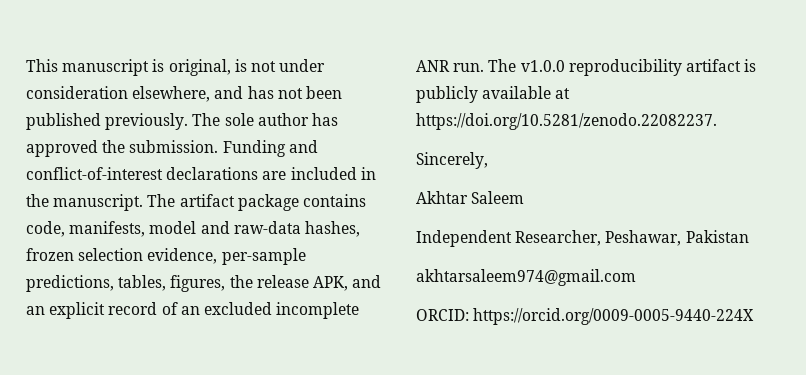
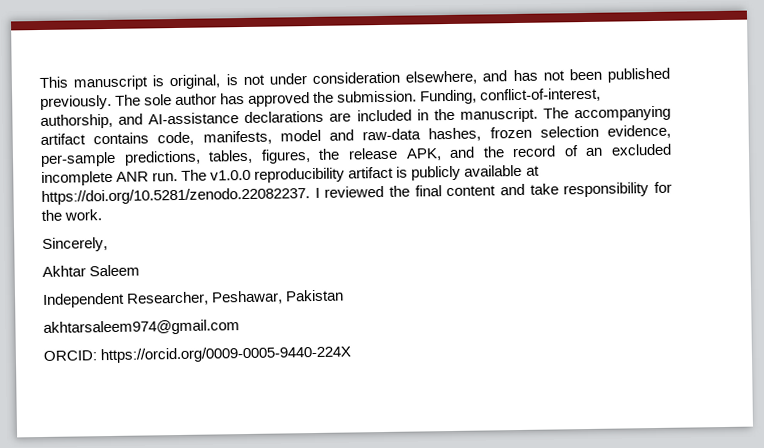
[222,140,318,157] [26,167,163,180] Funding and conflict-of-interest -> [420,87,602,105] [40,112,240,129] Funding, conflict-of-interest, authorship, and AI-assistance
[179,194,299,211] artifact package -> [574,105,672,122] [40,133,86,145] accompanying artifact
[26,302,106,319] an explicit -> [482,146,505,158] the
(717, 121) none -> [314,181,672,198] [41,209,103,221] I reviewed the final content and take responsibility for the work.

